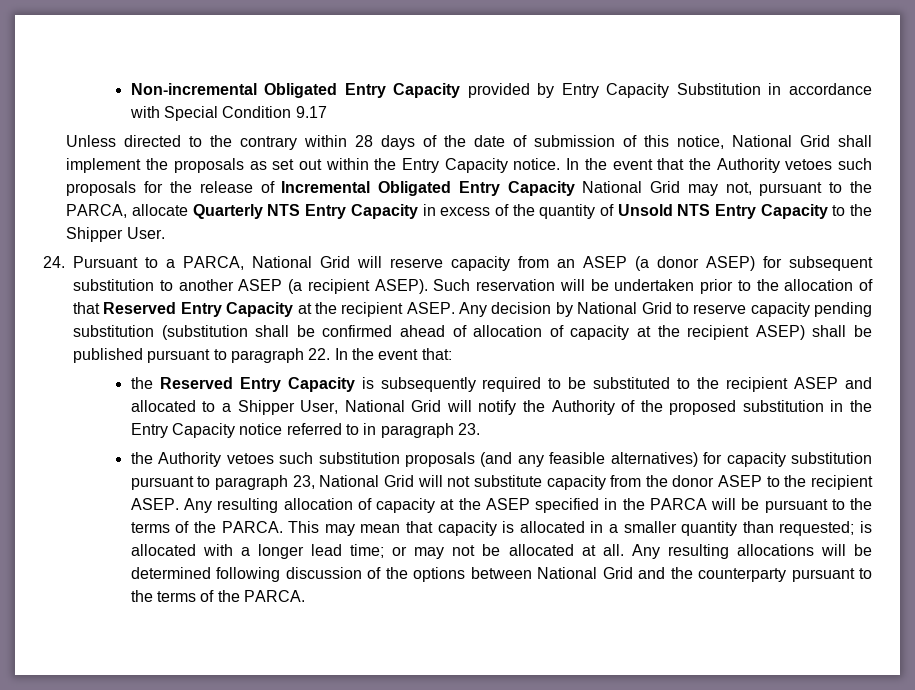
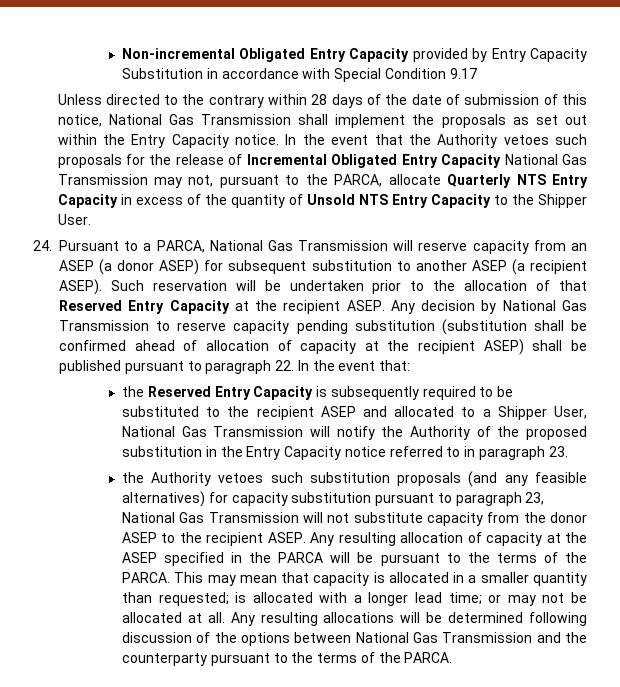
[800,135,831,147] Grid -> [168,114,291,125] Gas Transmission
[650,181,681,193] Grid -> [562,154,587,165] [57,174,148,185] Gas Transmission
[320,256,350,268] Grid -> [267,240,389,251] Gas Transmission
[641,302,672,314] Grid -> [561,300,587,311] [59,320,149,331] Gas Transmission
[411,400,442,412] Grid -> [181,426,304,437] Gas Transmission
[384,475,415,487] Grid -> [179,512,299,523] Gas Transmission
[602,567,633,579] Grid -> [412,632,533,643] Gas Transmission

